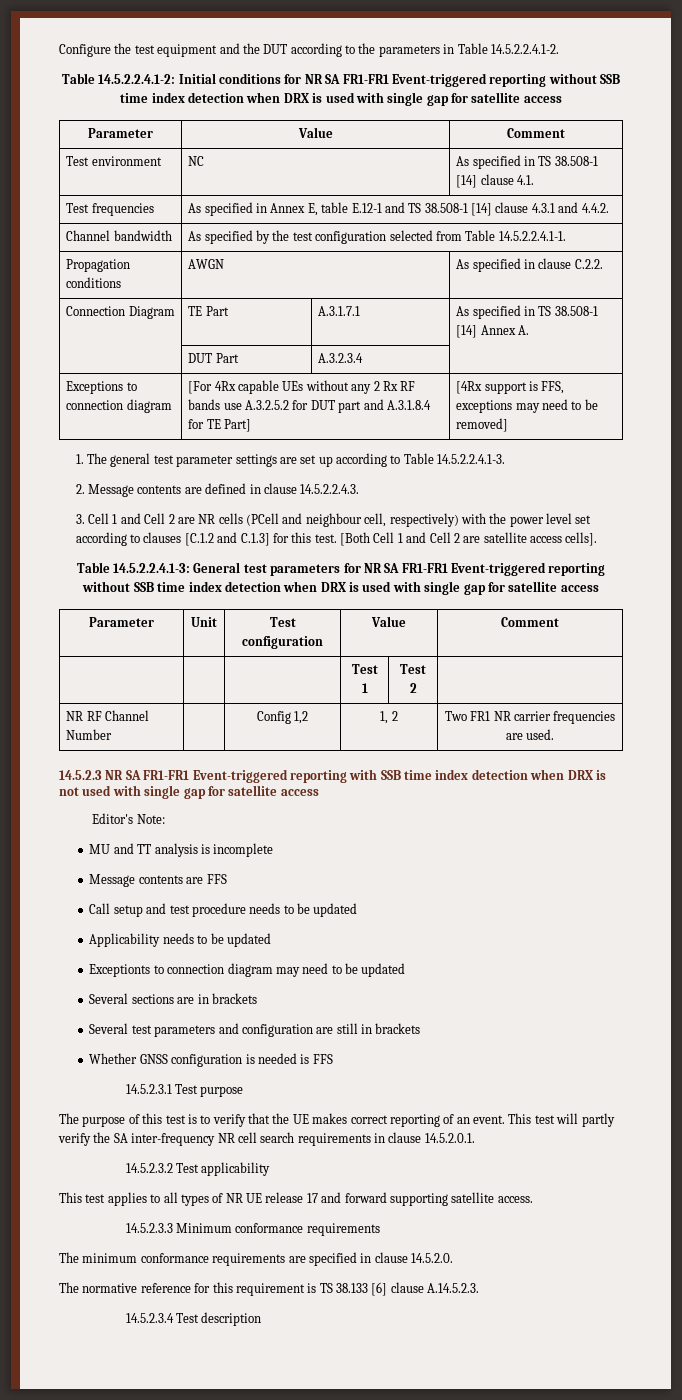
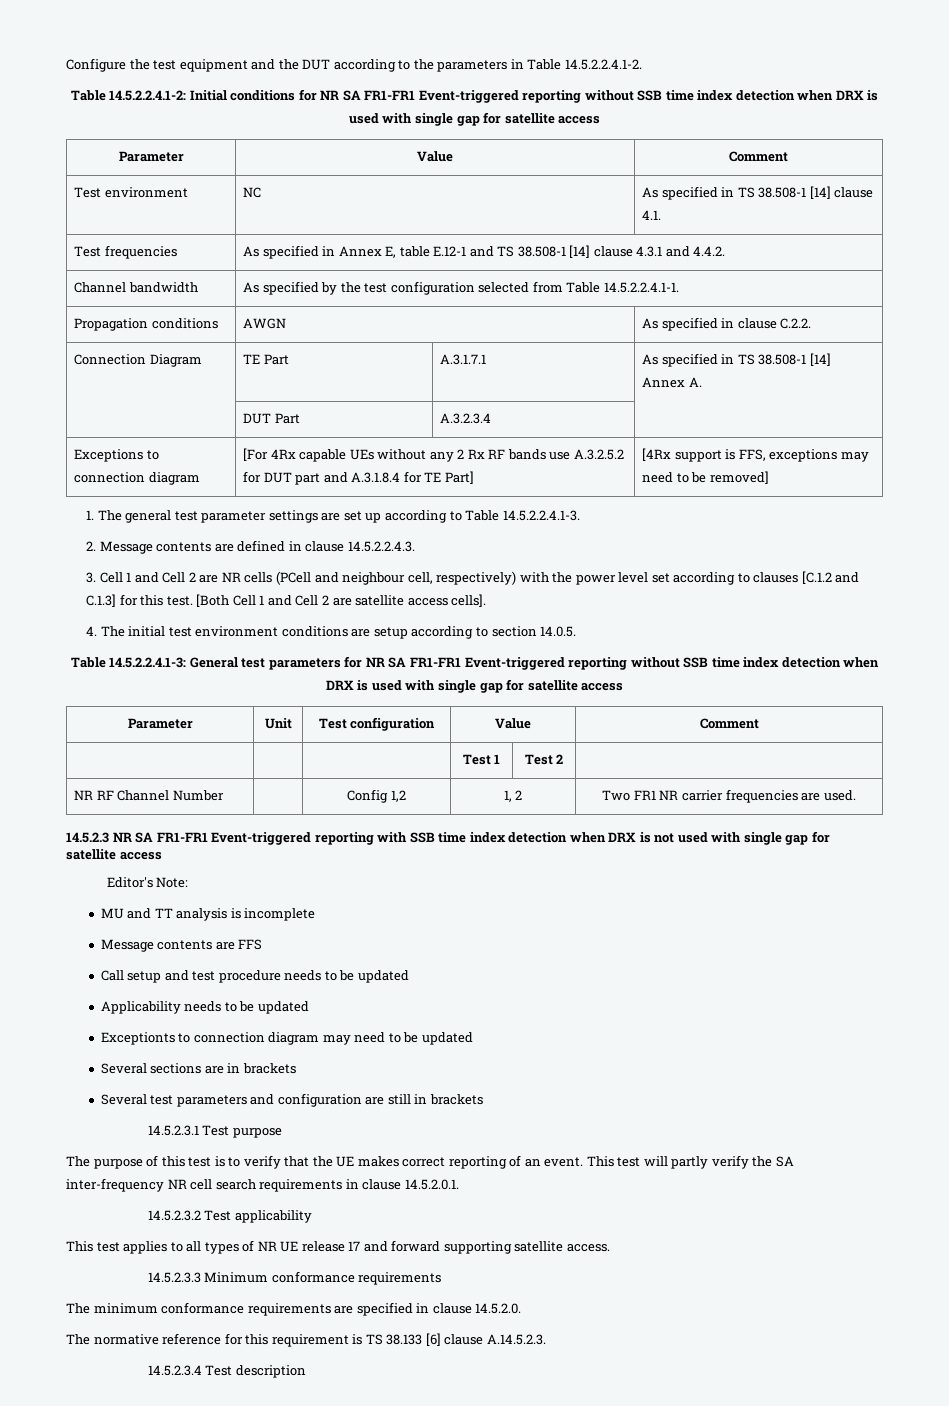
(598, 539) none -> [86,626,577,639] // 4. The initial test environment conditions are setup according to section 14.0.5.
[89,1053,333,1067] // Whether GNSS configuration is needed is FFS -> (483, 1099) none

